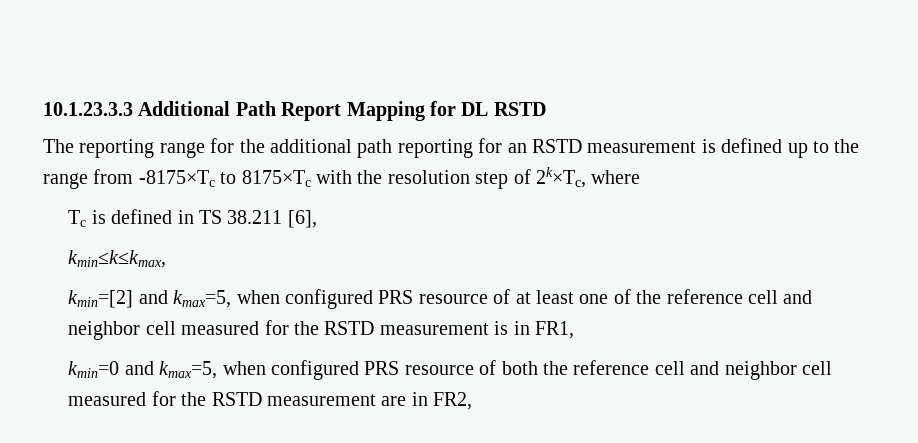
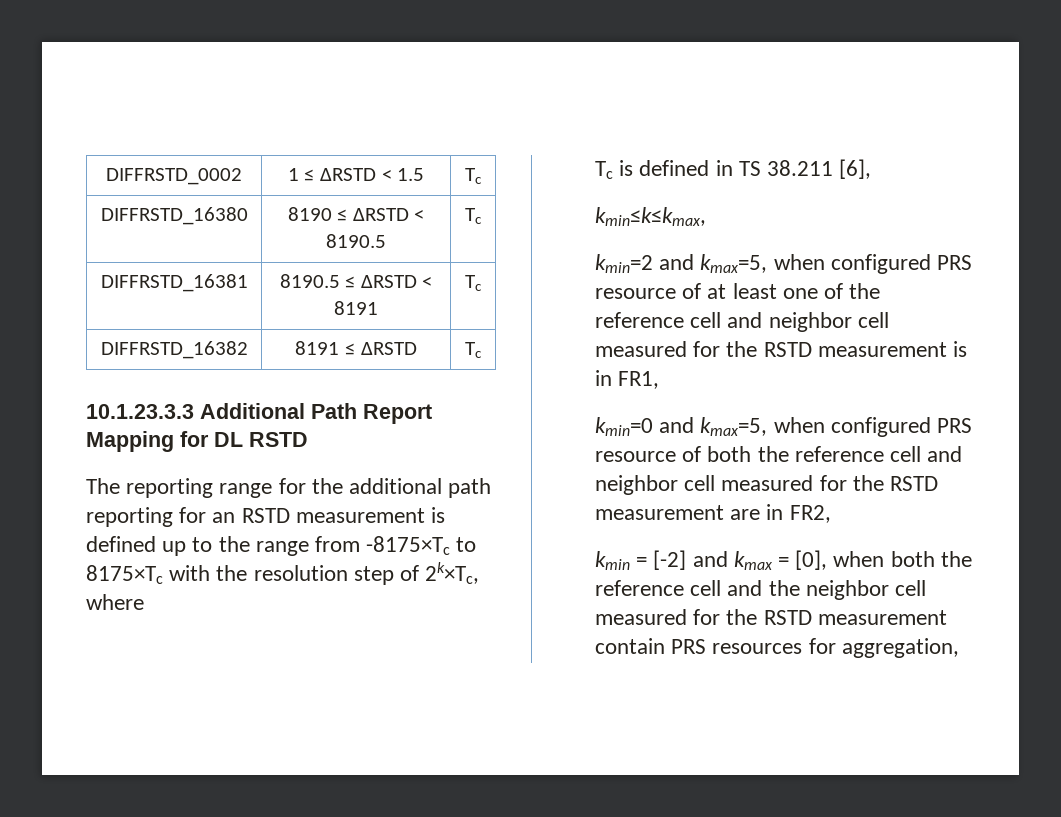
(43, 109) none -> [106,168,242,185] [287,168,425,181] [465,168,482,184] [100,207,248,225] [287,207,425,221] [326,234,386,248] [465,208,482,224] [100,274,248,292] [279,274,433,288] [334,301,378,315] [465,275,482,291] [100,341,248,359] [295,341,417,355] [465,342,482,358] DIFFRSTD_0002 | 1 ≤ ΔRSTD < 1.5 | Tc // DIFFRSTD_16380 | 8190 ≤ ΔRSTD < 8190.5 | Tc // DIFFRSTD_16381 | 8190.5 ≤ ΔRSTD < 8191 | Tc // DIFFRSTD_16382 | 8191 ≤ ΔRSTD | Tc //
[68,290,134,308] kmin=[2] -> [595,254,654,273] kmin=2
(473, 401) none -> [595,550,972,570] [595,580,927,600] [595,609,947,625] [595,638,959,658] // kmin = [-2] and kmax = [0], when both the reference cell and the neighbor cell measured for the RSTD measurement contain PRS resources for aggregation,

